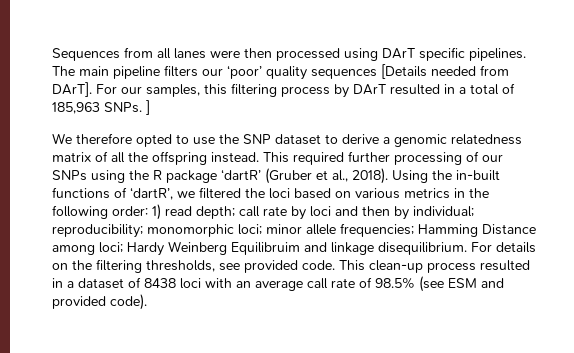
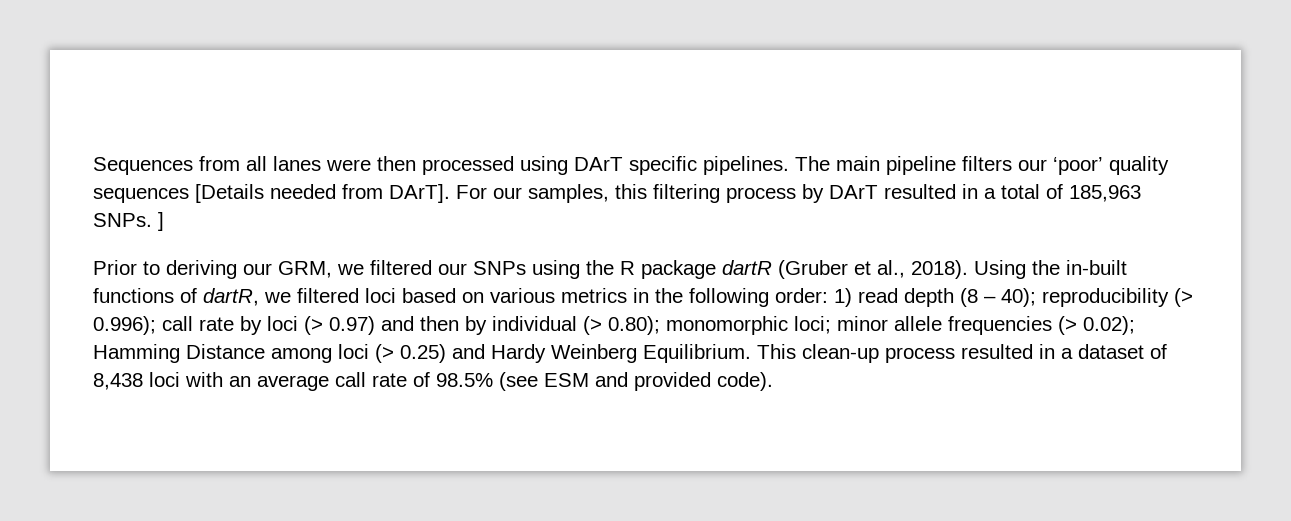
[52,133,522,147] [52,151,479,165] We therefore opted to use the SNP dataset to derive a genomic relatedness matrix of all the offspring instead. This required further processing of -> [93,260,432,279] Prior to deriving our GRM, we filtered
[221,169,261,180] ‘dartR’ -> [722,260,772,275] dartR
[130,187,265,200] ‘dartR’, we filtered the -> [203,288,359,306] dartR, we filtered
[196,206,235,219] depth; -> [904,288,1193,307] [93,316,156,335] depth (8 – 40); reproducibility (> 0.996);
(331, 211) none -> [304,316,375,335] (> 0.97)
[413,206,474,217] [52,224,143,238] individual; reproducibility; -> [492,316,660,335] individual (> 0.80);
[340,223,536,237] [52,241,536,256] [52,259,335,273] frequencies; Hamming Distance among loci; Hardy Weinberg Equilibruim and linkage disequilibrium. For details on the filtering thresholds, see provided code. -> [948,316,1135,335] [93,344,751,363] frequencies (> 0.02); Hamming Distance among loci (> 0.25) and Hardy Weinberg Equilibrium.
[144,278,176,288] 8438 -> [93,373,143,390] 8,438

